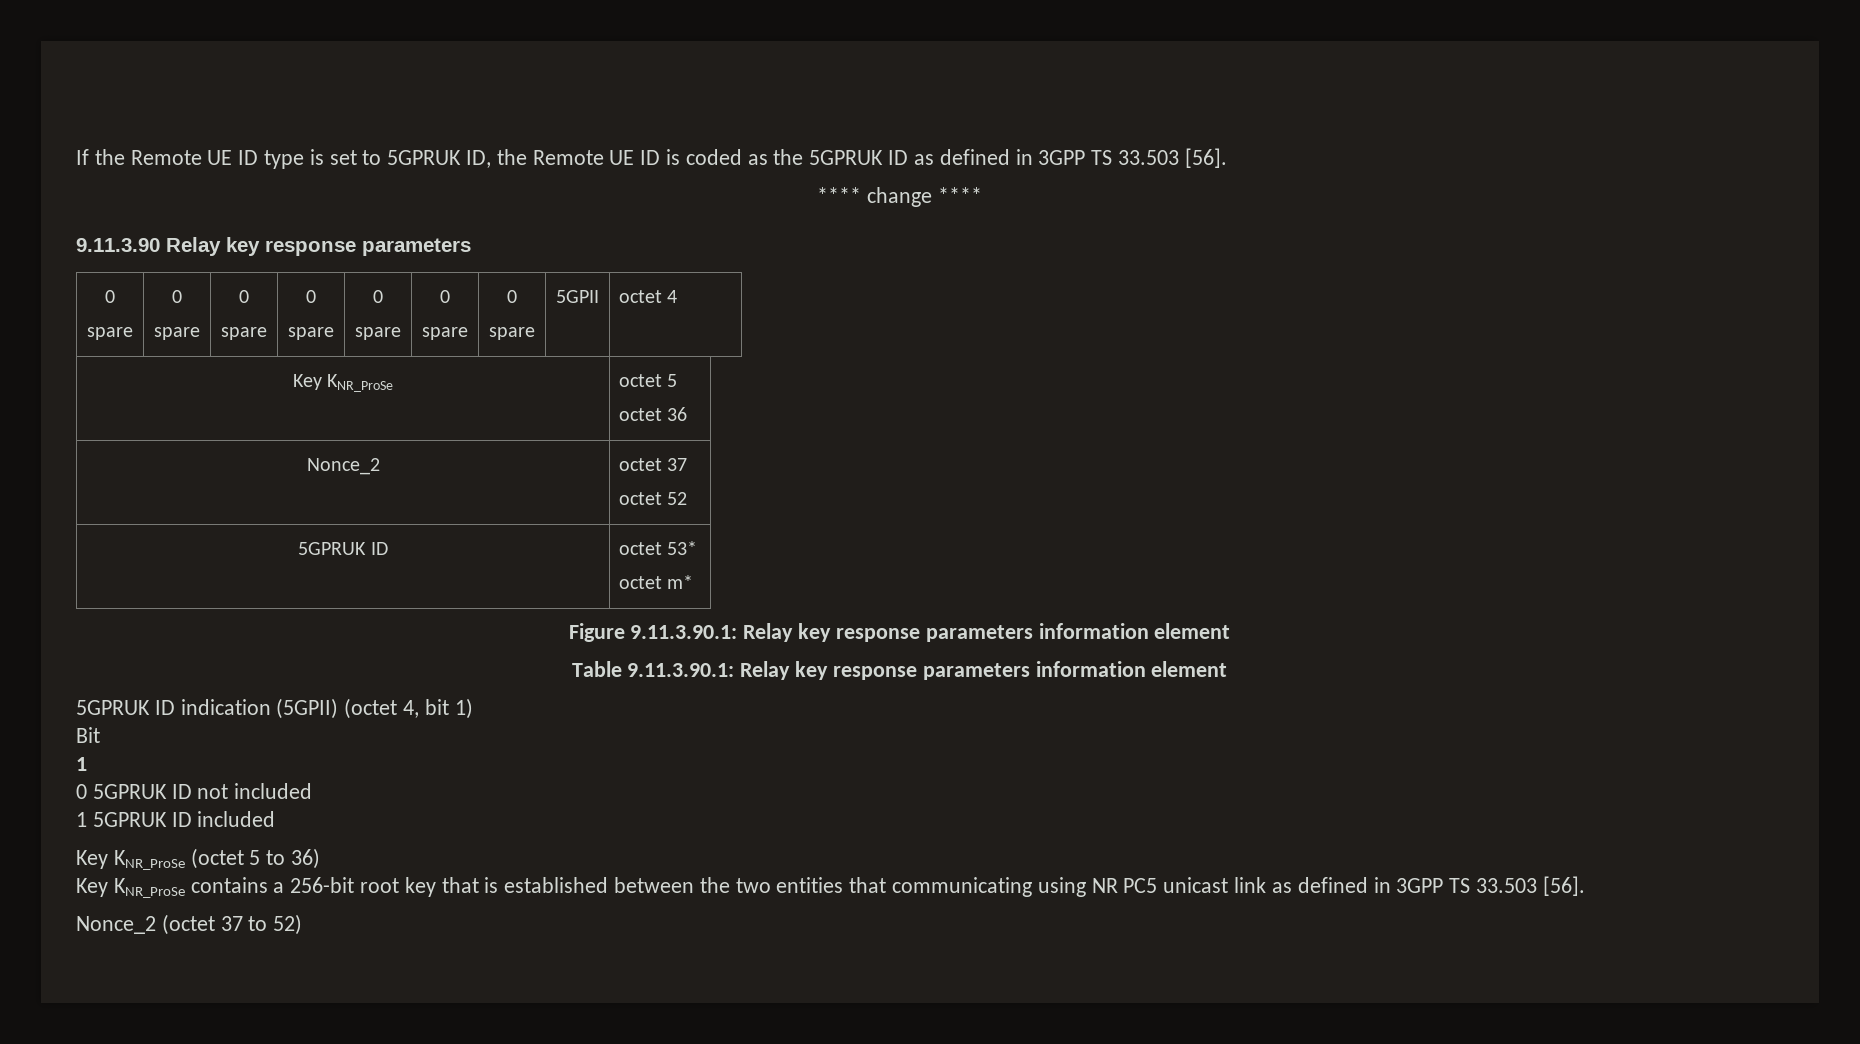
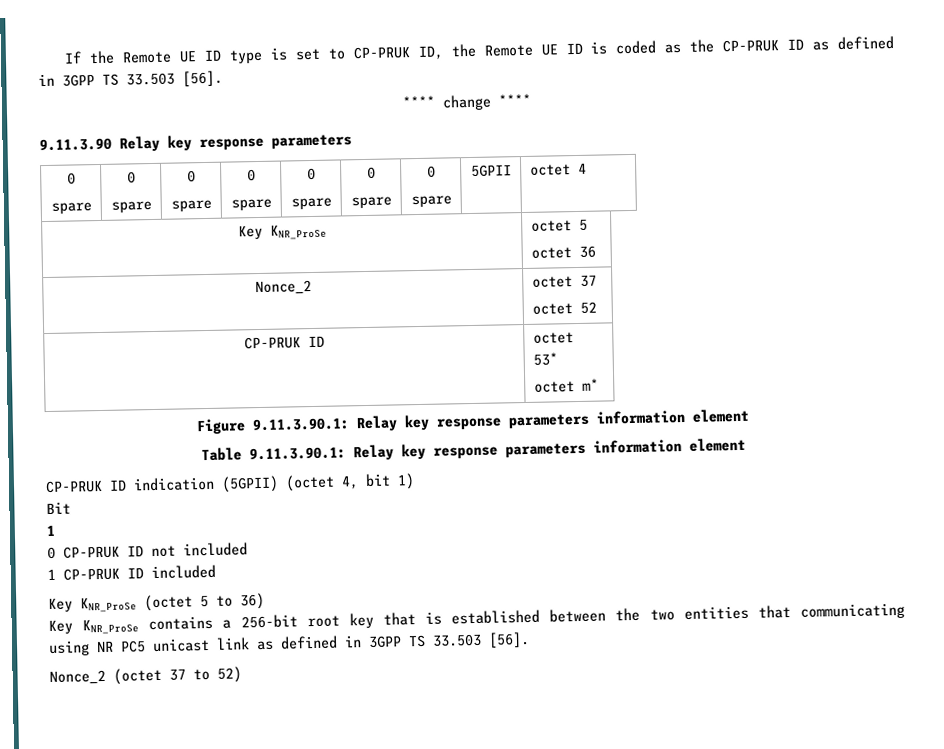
[387,150,462,165] 5GPRUK -> [352,46,411,60] CP-PRUK
[809,150,884,165] 5GPRUK -> [722,39,780,53] CP-PRUK
[298,542,367,555] 5GPRUK -> [243,336,301,350] CP-PRUK
[76,700,150,715] 5GPRUK -> [45,479,103,494] CP-PRUK
[92,784,167,799] 5GPRUK -> [63,545,120,559] CP-PRUK
[92,812,167,827] 5GPRUK -> [63,567,120,581] CP-PRUK

